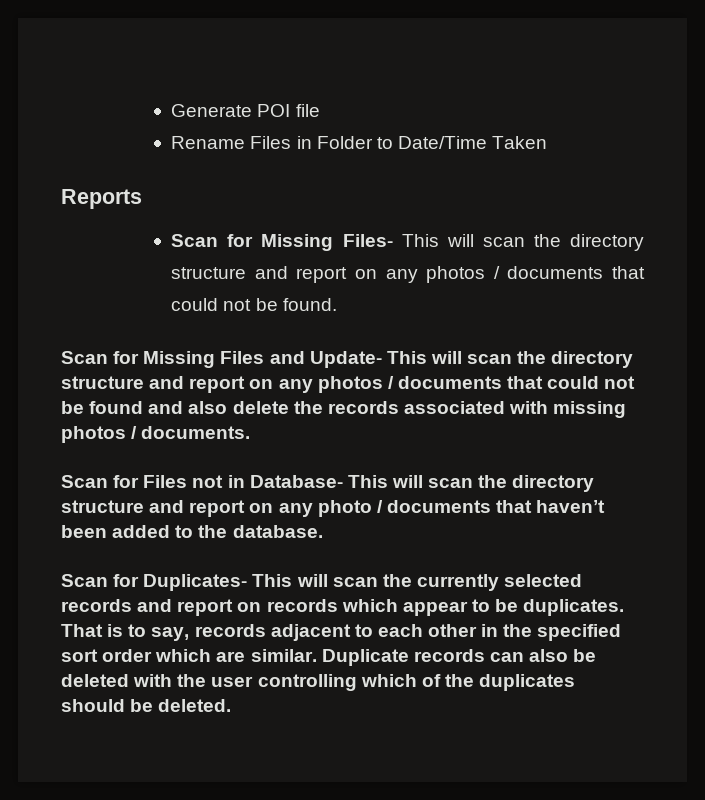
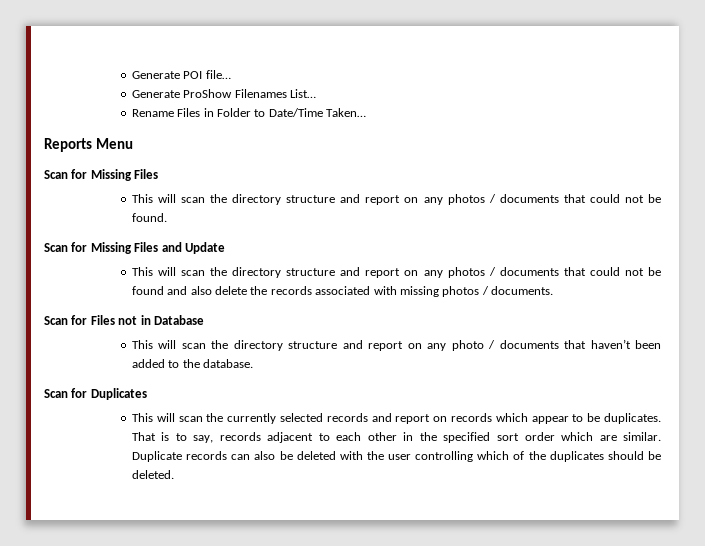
[295,104,320,117] file -> [205,70,231,79] [131,89,317,98] file… // Generate ProShow Filenames List…
[492,136,548,149] Taken -> [326,108,367,117] Taken…
[171,234,393,251] // Scan for Missing Files- -> [95,138,133,149] [44,169,159,181] Menu // Scan for Missing Files //
[309,351,382,368] Update- -> [184,242,225,254] Update //
[249,475,343,488] Database- -> [153,315,204,325] Database //
[143,574,248,591] Duplicates- -> [90,388,147,400] Duplicates //

